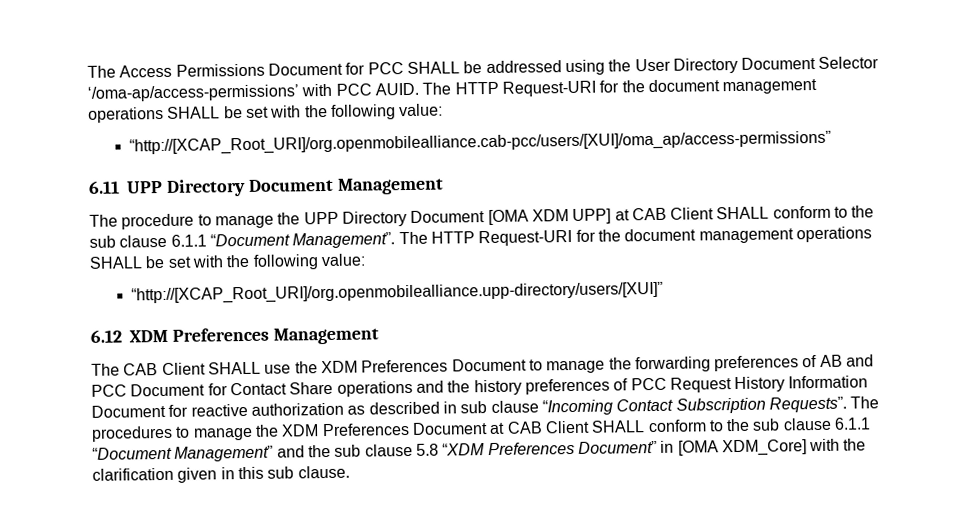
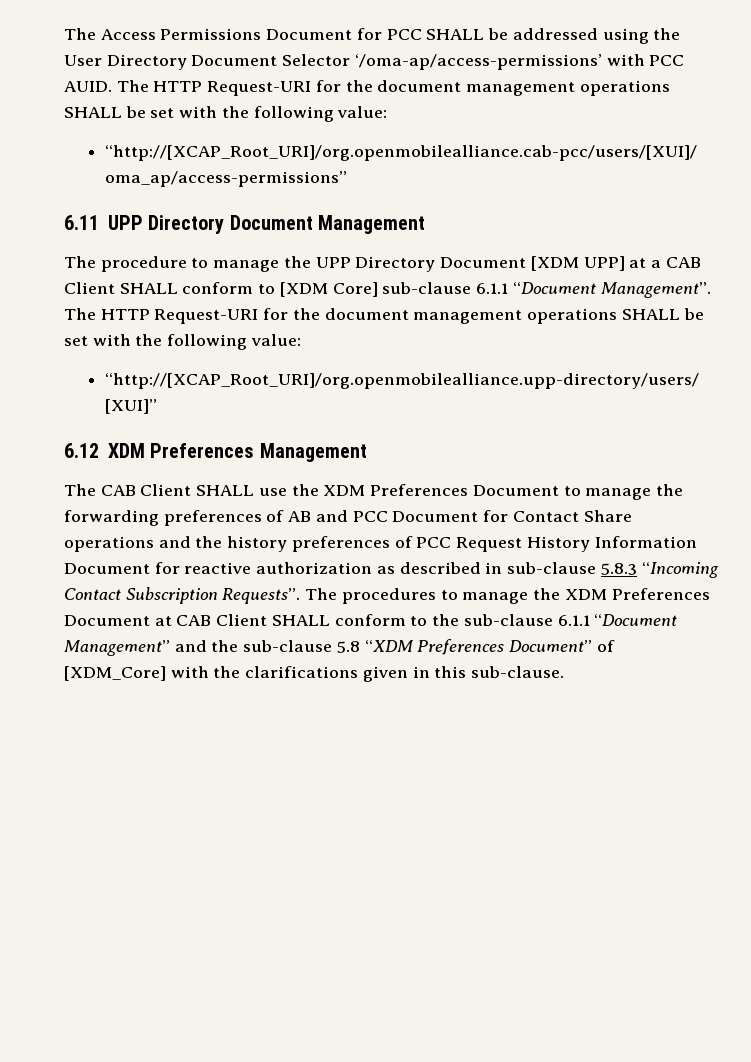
[487,209,569,226] [OMA XDM -> [530,256,579,271] [XDM
[631,205,875,221] [89,234,168,248] CAB Client SHALL conform to the sub clause -> [650,257,701,268] [64,282,472,297] a CAB Client SHALL conform to [XDM Core] sub-clause
[460,400,539,414] sub clause -> [507,562,637,575] sub-clause 5.8.3
[752,417,832,431] sub clause -> [463,614,553,626] sub-clause
[334,443,413,457] sub clause -> [243,640,333,652] sub-clause
[660,438,867,457] [92,467,174,481] in [OMA XDM_Core] with the clarification -> [596,640,615,652] [64,666,359,681] of [XDM_Core] with the clarifications
[267,465,350,479] sub clause. -> [471,666,565,678] sub-clause.

